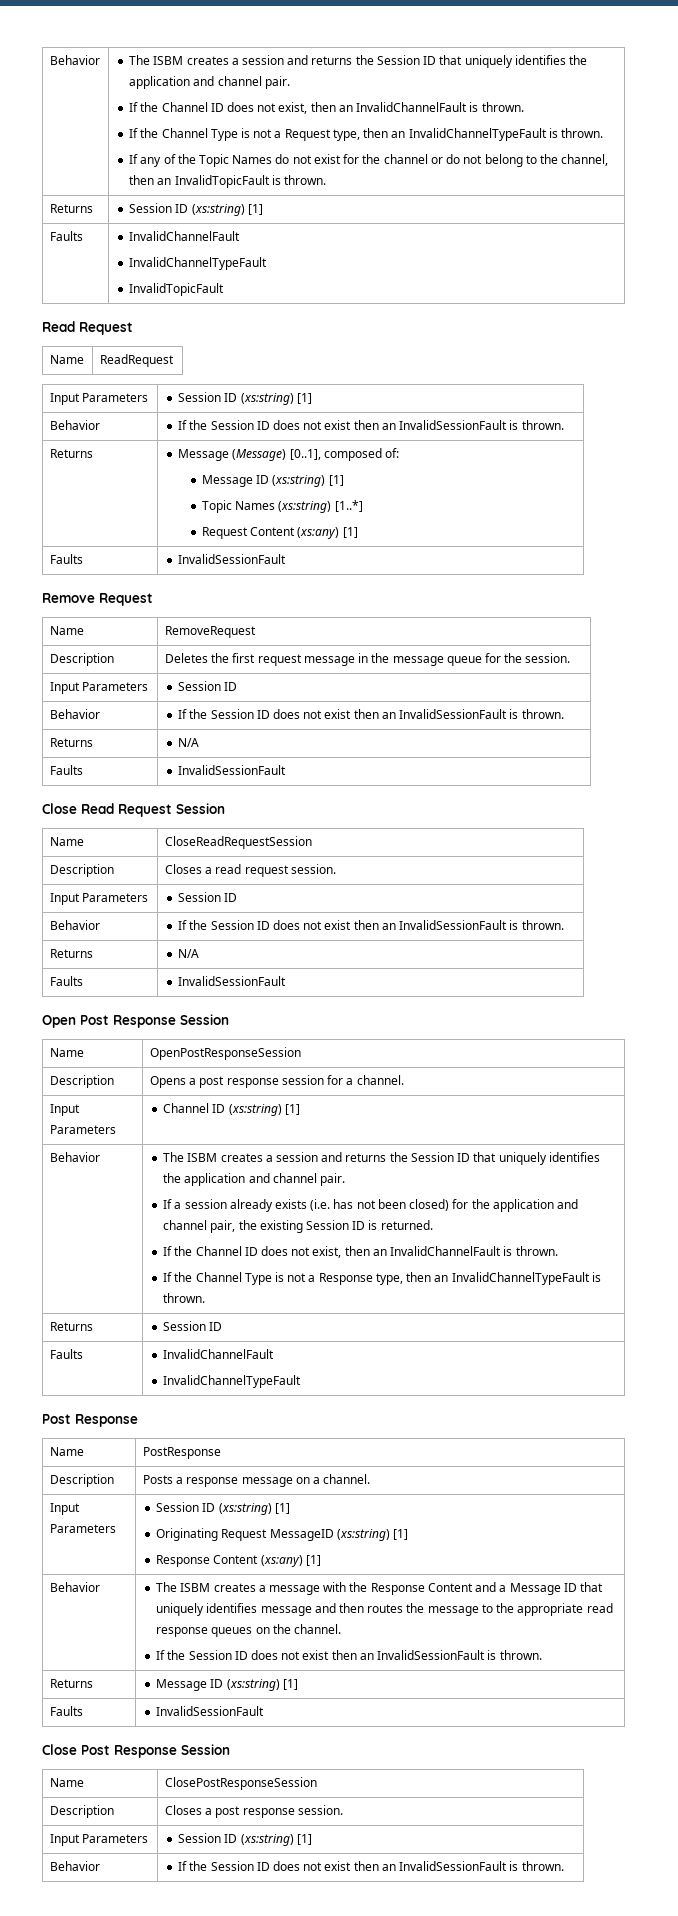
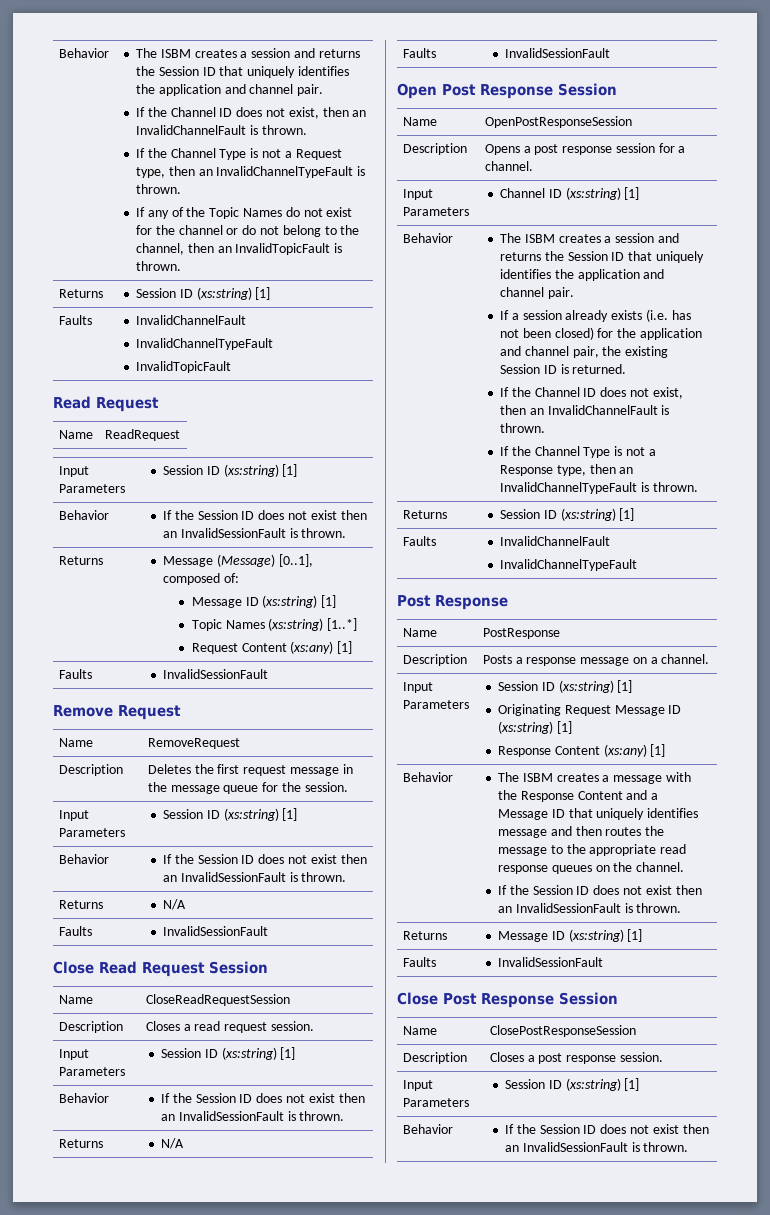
(238, 686) none -> [223,808,298,821] (xs:string) [1]
(238, 897) none -> [221,1047,296,1060] (xs:string) [1]
(223, 1326) none -> [560,508,635,521] (xs:string) [1]
[269,1529,334,1541] MessageID -> [614,705,682,716] Message ID

